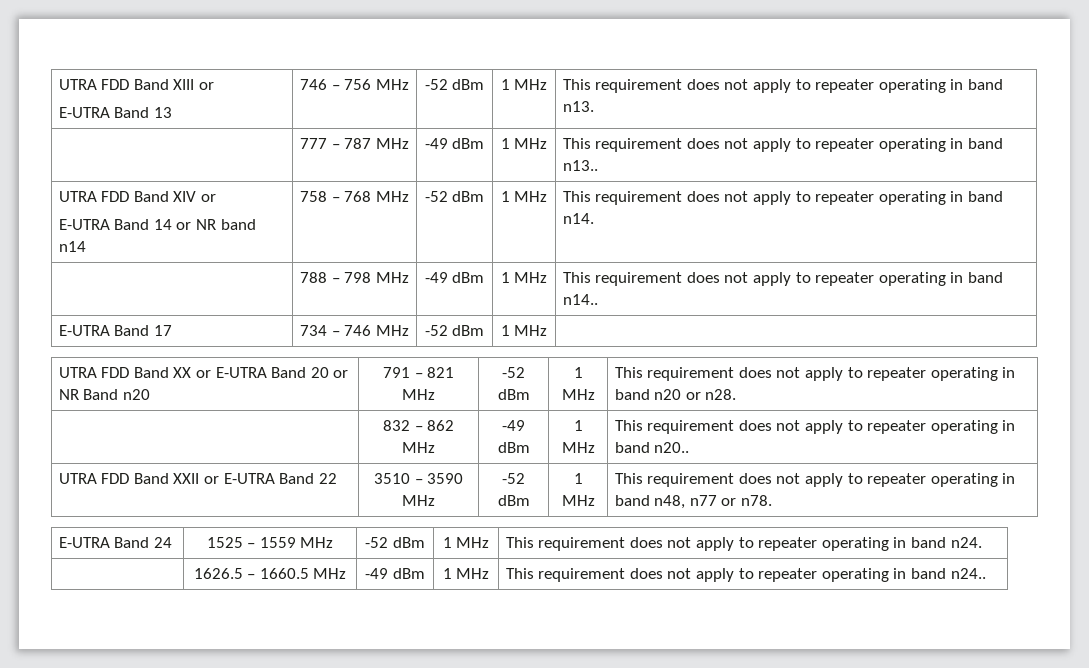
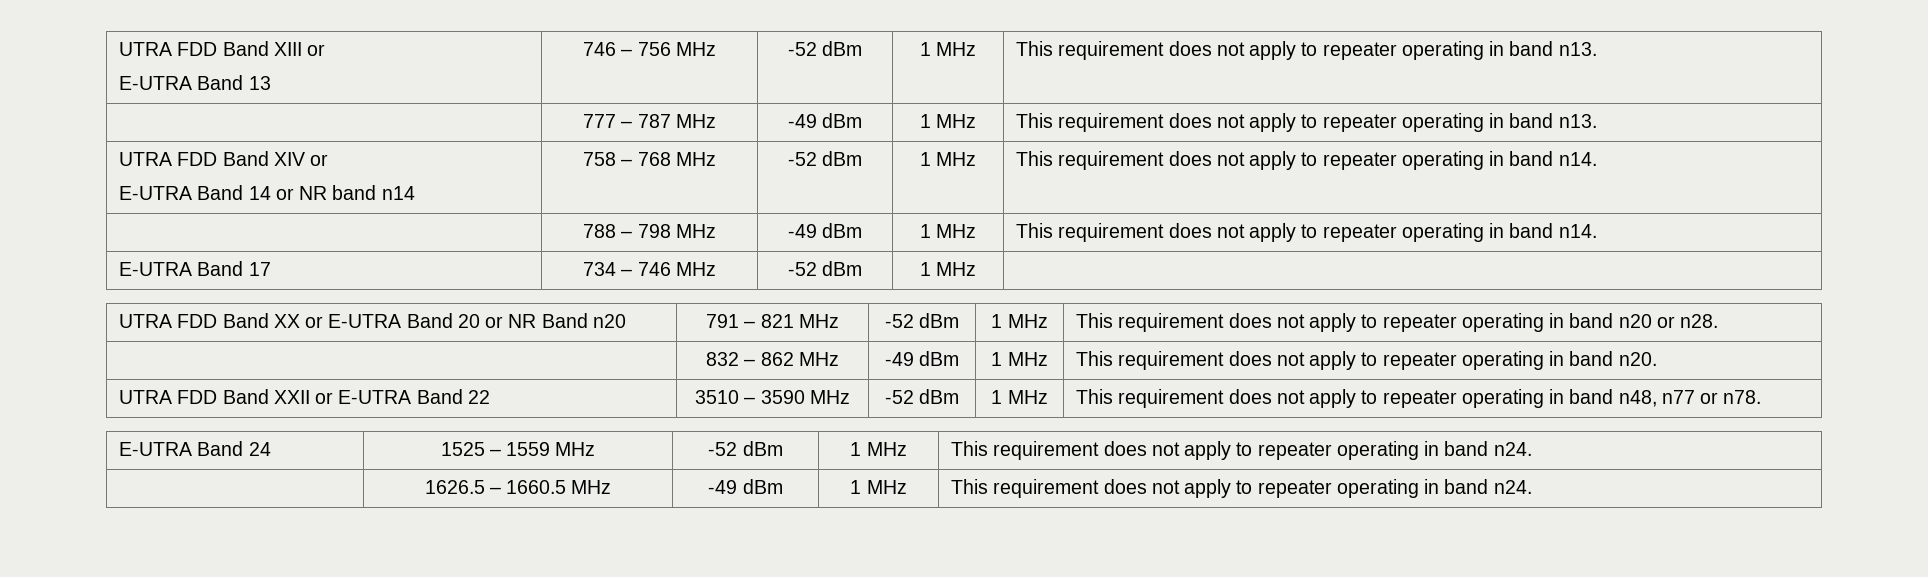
[562,160,598,171] n13.. -> [1558,114,1597,128] n13.
[562,294,598,305] n14.. -> [1558,224,1597,238] n14.
[654,442,690,453] n20.. -> [1618,352,1657,366] n20.
[950,568,986,579] n24.. -> [1493,480,1532,494] n24.

